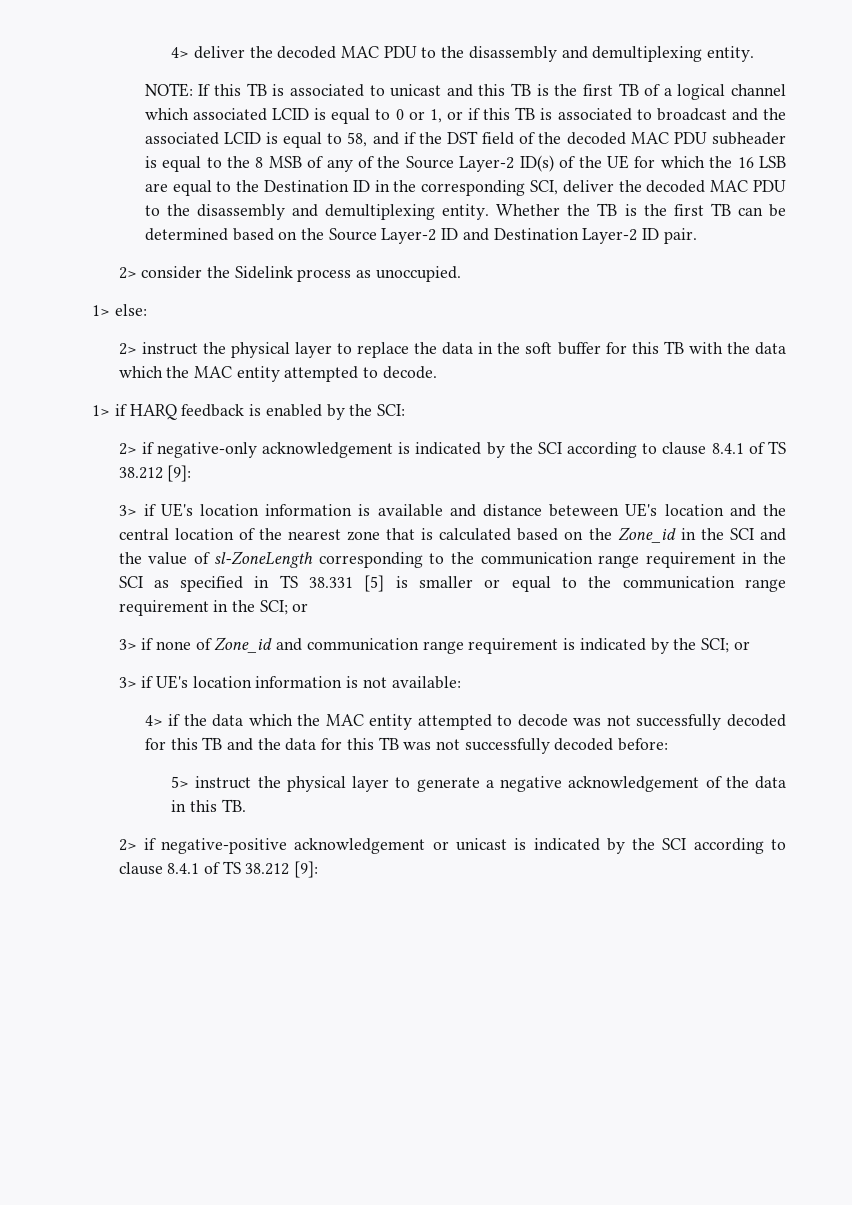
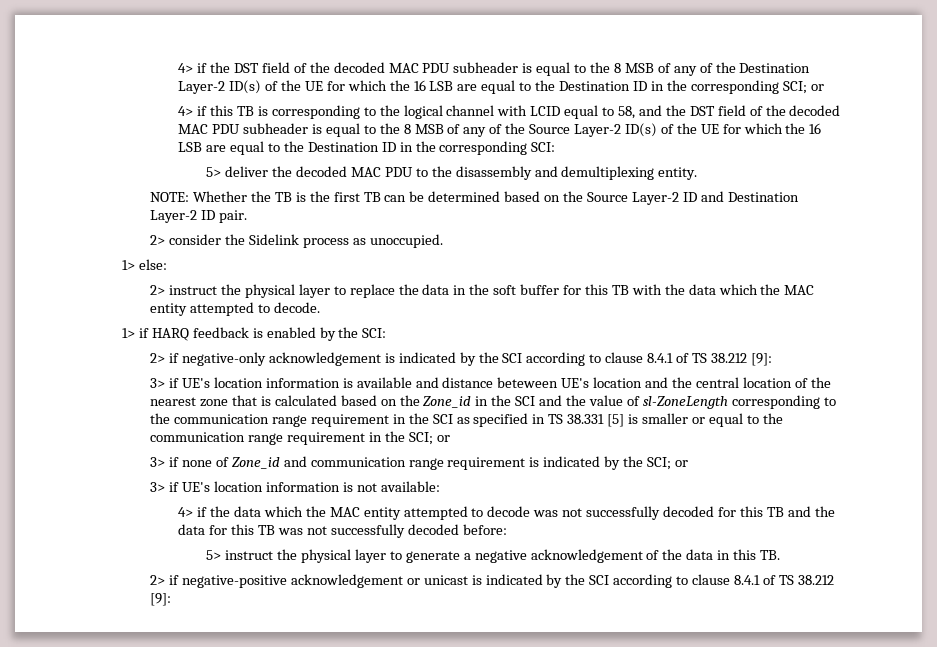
[171,46,755,62] [144,83,786,100] [144,108,463,124] 4> deliver the decoded MAC PDU to the disassembly and demultiplexing entity. // NOTE: If this TB is associated to unicast and this TB is the first TB of a logical channel which associated LCID is equal to 0 or 1, or -> [178,62,811,76] [178,80,824,94] [178,106,194,116] 4> if the DST field of the decoded MAC PDU subheader is equal to the 8 MSB of any of the Destination Layer-2 ID(s) of the UE for which the 16 LSB are equal to the Destination ID in the corresponding SCI; or // 4>
[557,108,786,121] [144,132,279,145] associated to broadcast and the associated LCID is -> [271,105,561,119] corresponding to the logical channel with LCID
[403,132,416,144] if -> (662, 110) none
[529,180,558,195] SCI, -> [531,142,556,152] [206,167,222,177] SCI: // 5>
(490, 212) none -> [150,192,190,202] // NOTE:

